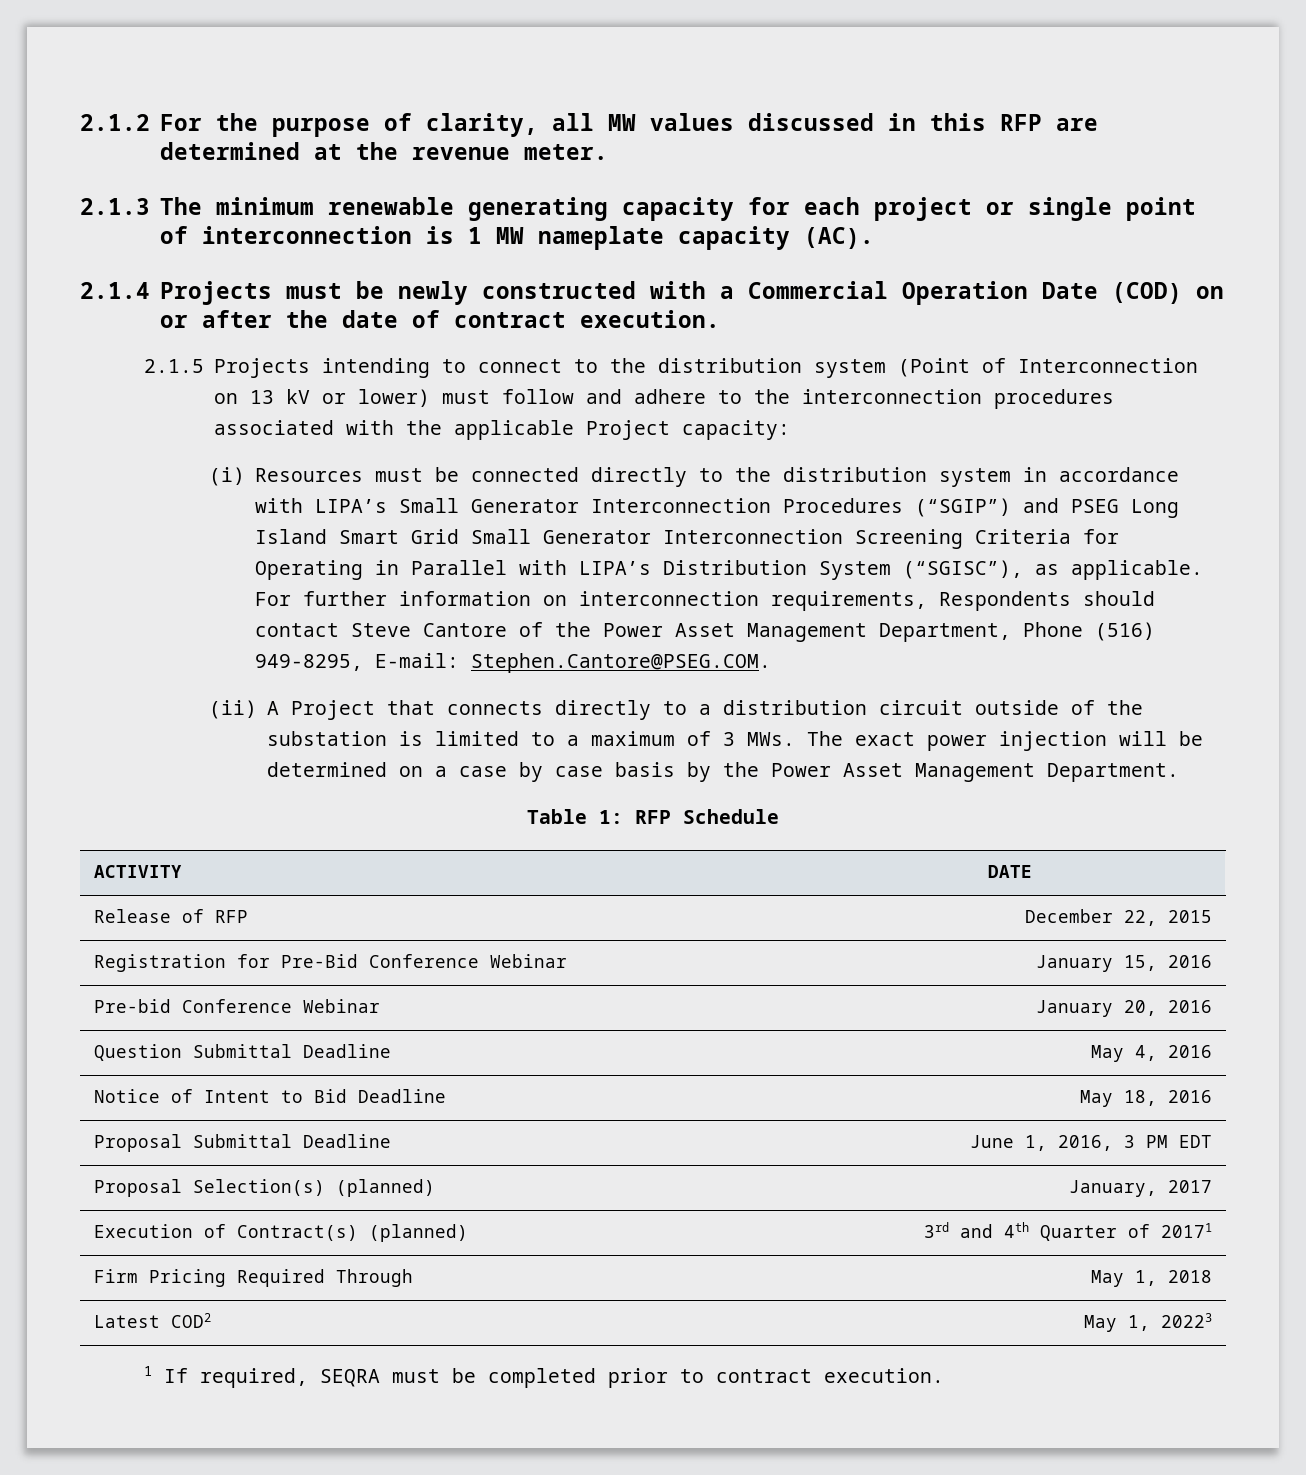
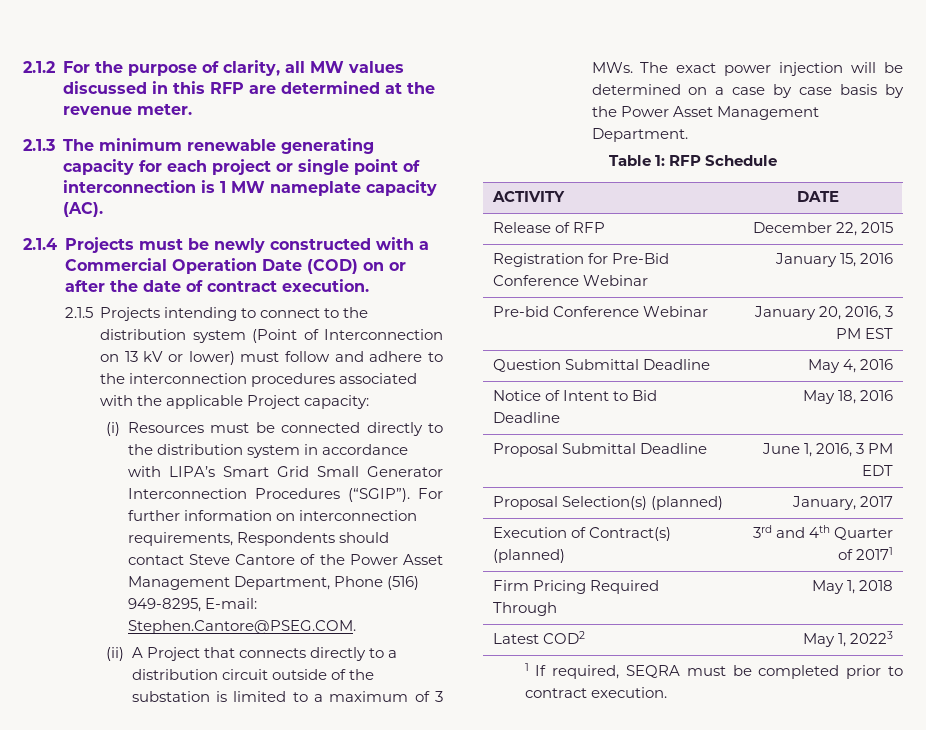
[398,498,1179,518] [254,529,327,544] Small Generator Interconnection Procedures (“SGIP”) and PSEG Long Island -> (215, 471) none
[854,529,1119,549] [254,560,1203,580] Screening Criteria for Operating in Parallel with LIPA’s Distribution System (“SGISC”), as applicable. -> [254,488,410,502] Procedures (“SGIP”).
[1168,1000,1213,1013] 2016 -> [845,306,894,320] [836,328,894,339] 2016, 3 PM EST

